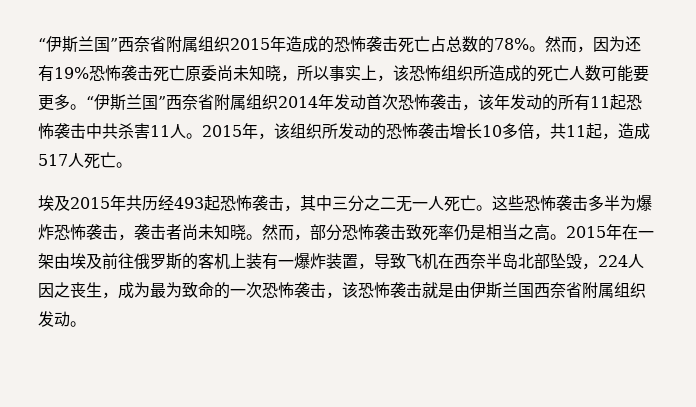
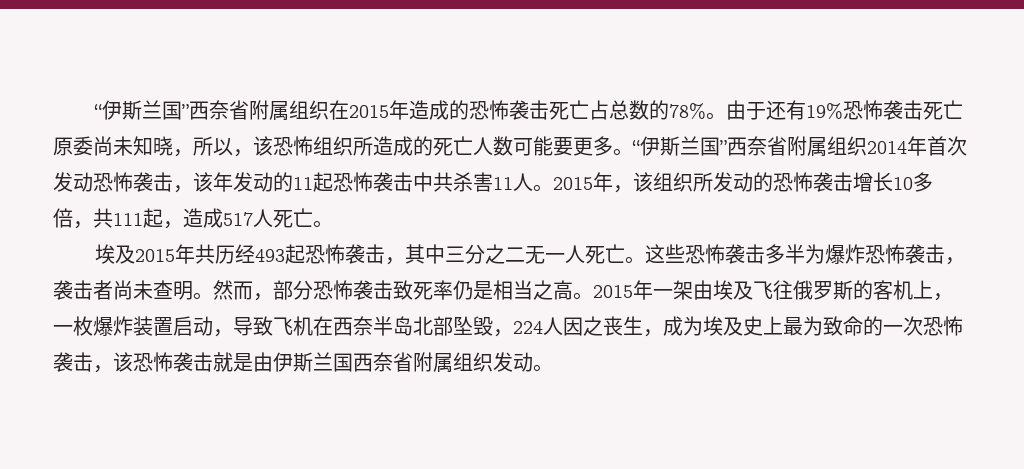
[38,36,230,53] “伊斯兰国”西奈省附属组织 -> [93,100,349,121] “伊斯兰国”西奈省附属组织在
[545,36,625,53] 然而，因为 -> [725,100,766,120] 由于
[329,65,377,81] 事实上 -> (233, 147) none
[334,94,398,110] 发动首次 -> [927,136,967,156] [53,172,93,192] 首次发动
[558,94,590,111] 所有 -> (293, 182) none
[566,125,586,137] 11 -> [113,213,143,226] 111
[214,224,246,241] 知晓 -> [153,280,193,300] 查明
[622,224,638,240] 在 -> (653, 290) none
[102,253,118,270] 前 -> [753,281,773,299] 飞
[246,253,294,270] 装有一 -> [933,293,953,301] [53,316,93,336] ，一枚
(358, 261) none -> [173,316,213,336] 启动
(150, 290) none -> [703,316,783,336] 埃及史上

